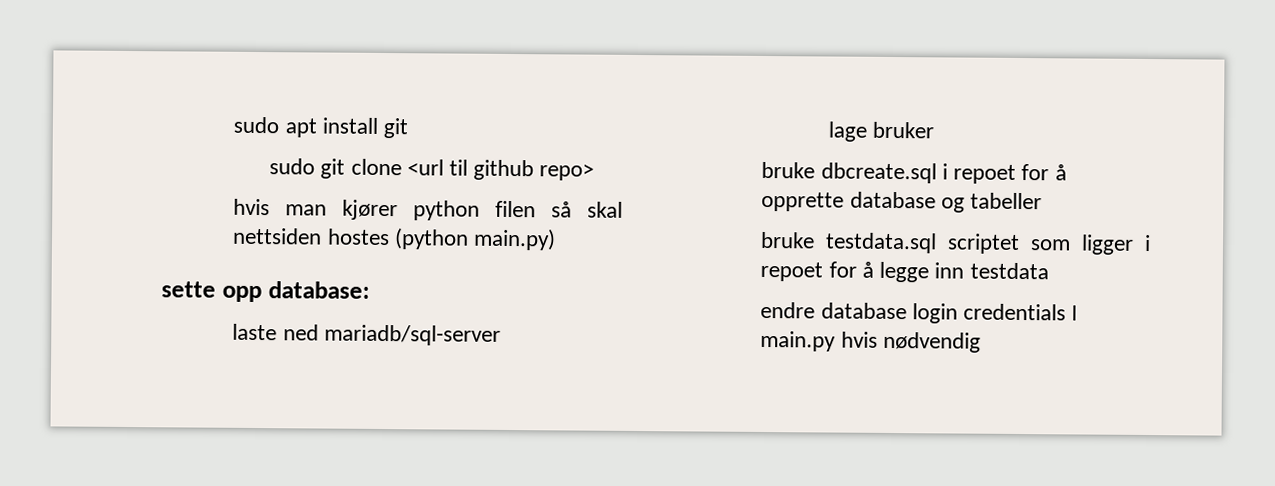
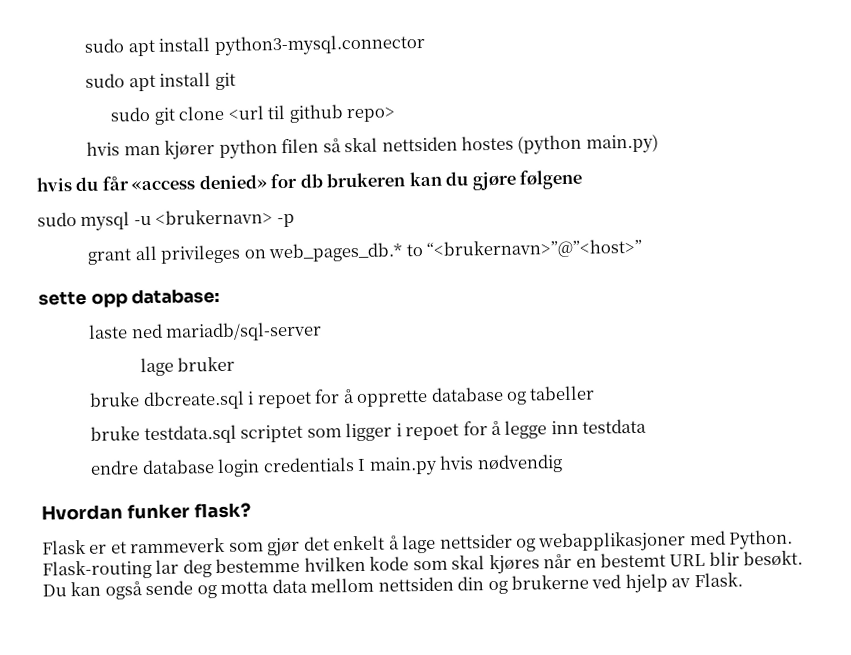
[233,116,378,138] sudo apt install -> [84,33,426,57] [85,72,212,92] sudo apt install python3-mysql.connector // sudo apt install
(557, 239) none -> [36,169,584,192] [37,209,295,231] [87,238,643,265] // hvis du får «access denied» for db brukeren kan du gjøre følgene // sudo mysql -u <brukernavn> -p // grant all privileges on web_pages_db.* to “<brukernavn>”@”<host>”
(981, 342) none -> [41,502,251,521] [42,529,794,557] [42,550,804,580] [42,572,743,600] // Hvordan funker flask? // Flask er et rammeverk som gjør det enkelt å lage nettsider og webapplikasjoner med Python. Flask-routing lar deg bestemme hvilken kode som skal kjøres når en bestemt URL blir besøkt. Du kan også sende og motta data mellom nettsiden din og brukerne ved hjelp av Flask.

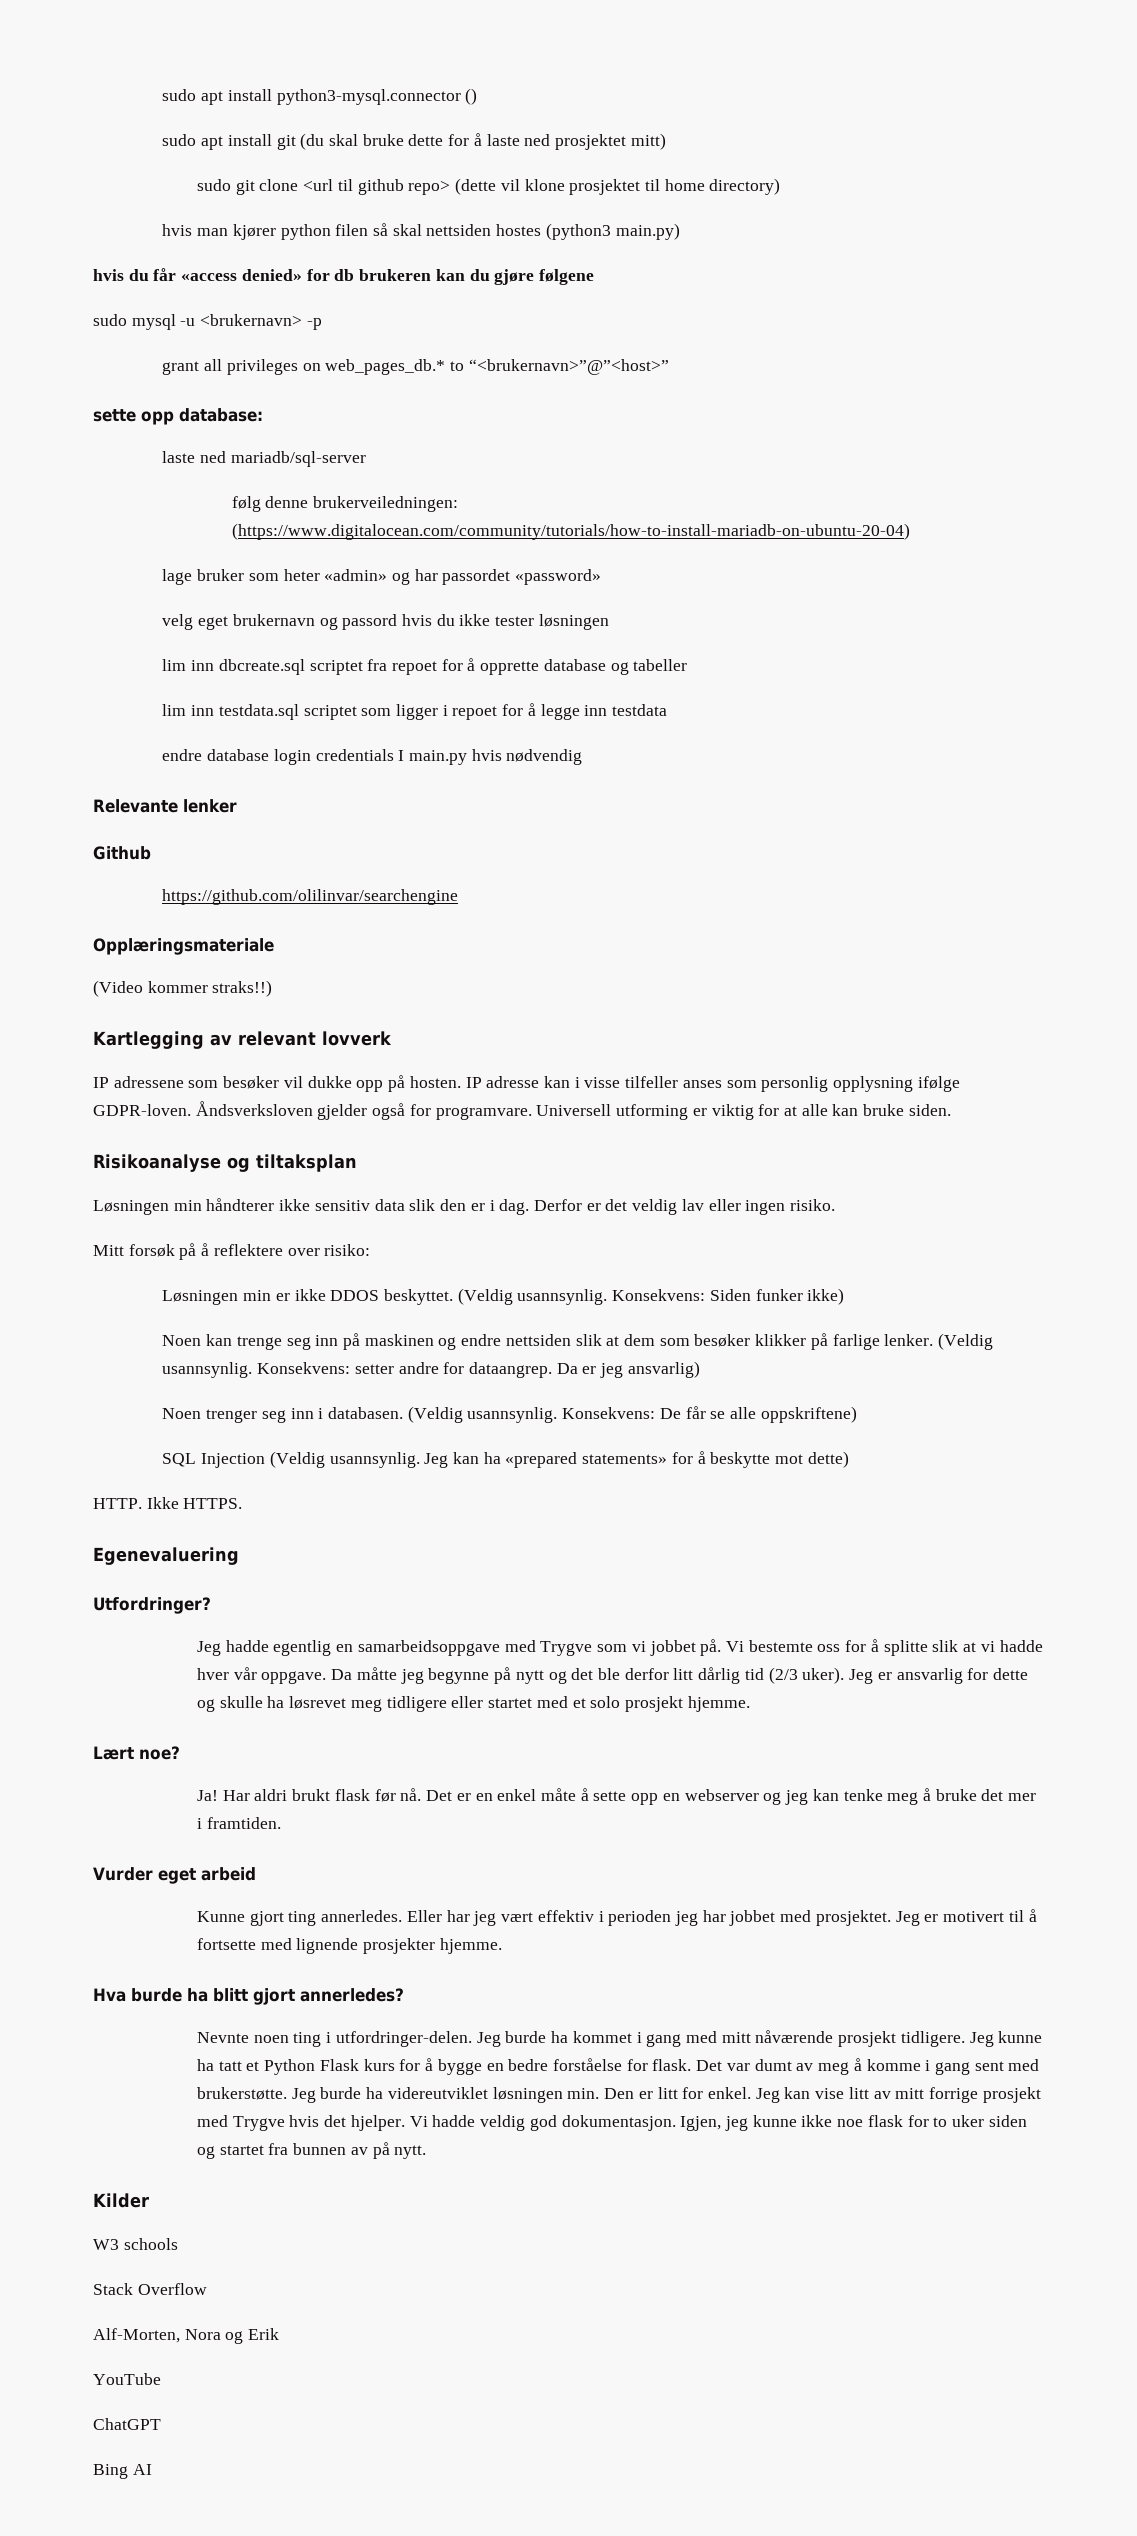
(426, 45) none -> [465,88,478,105] ()
(236, 81) none -> [300,133,666,150] (du skal bruke dette for å laste ned prosjektet mitt)
(397, 115) none -> [455,178,781,195] (dette vil klone prosjektet til home directory)
[517,134,583,155] (python -> [545,223,611,240] (python3
[139,356,236,377] [89,390,255,411] lage bruker // bruke dbcreate.sql i -> [231,496,459,512] [231,523,910,540] [162,569,602,585] [162,614,609,630] [162,659,388,675] følg denne brukerveiledningen: (https://www.digitalocean.com/community/tutorials/how-to-install-mariadb-on-ubuntu-20-04) // lage bruker som heter «admin» og har passordet «password» // velg eget brukernavn og passord hvis du ikke tester løsningen // lim inn dbcreate.sql scriptet fra
[90,426,141,441] bruke -> [162,704,215,716] lim inn
[41,502,251,521] [42,529,794,557] [42,550,804,580] [42,572,743,600] Hvordan funker flask? // Flask er et rammeverk som gjør det enkelt å lage nettsider og webapplikasjoner med Python. Flask-routing lar deg bestemme hvilken kode som skal kjøres når en bestemt URL blir besøkt. Du kan også sende og motta data mellom nettsiden din og brukerne ved hjelp av Flask. -> [93,799,237,813] [93,846,151,860] [162,889,459,905] [93,938,274,955] [93,980,273,997] [93,1031,392,1049] [93,1075,960,1092] [93,1101,951,1120] [93,1154,357,1172] [93,1198,836,1215] [93,1243,371,1260] [162,1288,845,1305] [162,1333,994,1350] [162,1361,700,1378] [162,1406,857,1423] [162,1451,849,1468] [93,1497,243,1509] [93,1547,239,1565] [93,1597,211,1614] [197,1639,1043,1656] [197,1667,1028,1684] [197,1696,750,1712] [93,1746,180,1760] [197,1788,1037,1805] [197,1817,281,1829] [93,1867,256,1884] [197,1909,1037,1926] [197,1938,502,1954] [93,1988,404,2005] [197,2030,1043,2047] [197,2058,1040,2075] [197,2087,1041,2103] [197,2115,1027,2131] [197,2142,427,2159] [93,2193,149,2208] [93,2238,178,2250] [93,2283,207,2295] [93,2328,280,2344] [93,2373,161,2385] [93,2418,161,2430] [93,2464,152,2479] Relevante lenker // Github // https://github.com/olilinvar/searchengine // Opplæringsmateriale // (Video kommer straks!!) // Kartlegging av relevant lovverk // IP adressene som besøker vil dukke opp på hosten. IP adresse kan i visse tilfeller anses som personlig opplysning ifølge GDPR-loven. Åndsverksloven gjelder også for programvare. Universell utforming er viktig for at alle kan bruke siden. // Risikoanalyse og tiltaksplan // Løsningen min håndterer ikke sensitiv data slik den er i dag. Derfor er det veldig lav eller ingen risiko. // Mitt forsøk på å reflektere over risiko: // Løsningen min er ikke DDOS beskyttet. (Veldig usannsynlig. Konsekvens: Siden funker ikke) // Noen kan trenge seg inn på maskinen og endre nettsiden slik at dem som besøker klikker på farlige lenker. (Veldig usannsynlig. Konsekvens: setter andre for dataangrep. Da er jeg ansvarlig) // Noen trenger seg inn i databasen. (Veldig usannsynlig. Konsekvens: De får se alle oppskriftene) // SQL Injection (Veldig usannsynlig. Jeg kan ha «prepared statements» for å beskytte mot dette) // HTTP. Ikke HTTPS. // Egenevaluering // Utfordringer? // Jeg hadde egentlig en samarbeidsoppgave med Trygve som vi jobbet på. Vi bestemte oss for å splitte slik at vi hadde hver vår oppgave. Da måtte jeg begynne på nytt og det ble derfor litt dårlig tid (2/3 uker). Jeg er ansvarlig for dette og skulle ha løsrevet meg tidligere eller startet med et solo prosjekt hjemme. // Lært noe? // Ja! Har aldri brukt flask før nå. Det er en enkel måte å sette opp en webserver og jeg kan tenke meg å bruke det mer i framtiden. // Vurder eget arbeid // Kunne gjort ting annerledes. Eller har jeg vært effektiv i perioden jeg har jobbet med prosjektet. Jeg er motivert til å fortsette med lignende prosjekter hjemme. // Hva burde ha blitt gjort annerledes? // Nevnte noen ting i utfordringer-delen. Jeg burde ha kommet i gang med mitt nåværende prosjekt tidligere. Jeg kunne ha tatt et Python Flask kurs for å bygge en bedre forståelse for flask. Det var dumt av meg å komme i gang sent med brukerstøtte. Jeg burde ha videreutviklet løsningen min. Den er litt for enkel. Jeg kan vise litt av mitt forrige prosjekt med Trygve hvis det hjelper. Vi hadde veldig god dokumentasjon. Igjen, jeg kunne ikke noe flask for to uker siden og startet fra bunnen av på nytt. // Kilder // W3 schools // Stack Overflow // Alf-Morten, Nora og Erik // YouTube // ChatGPT // Bing AI

